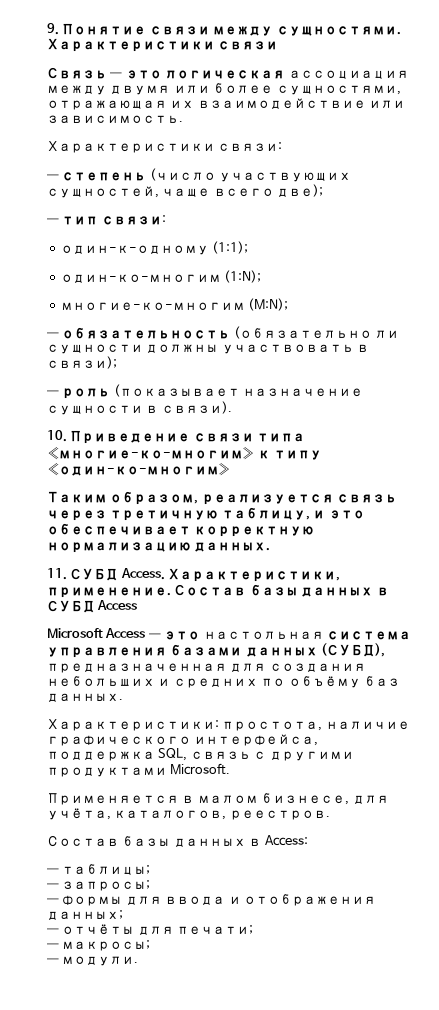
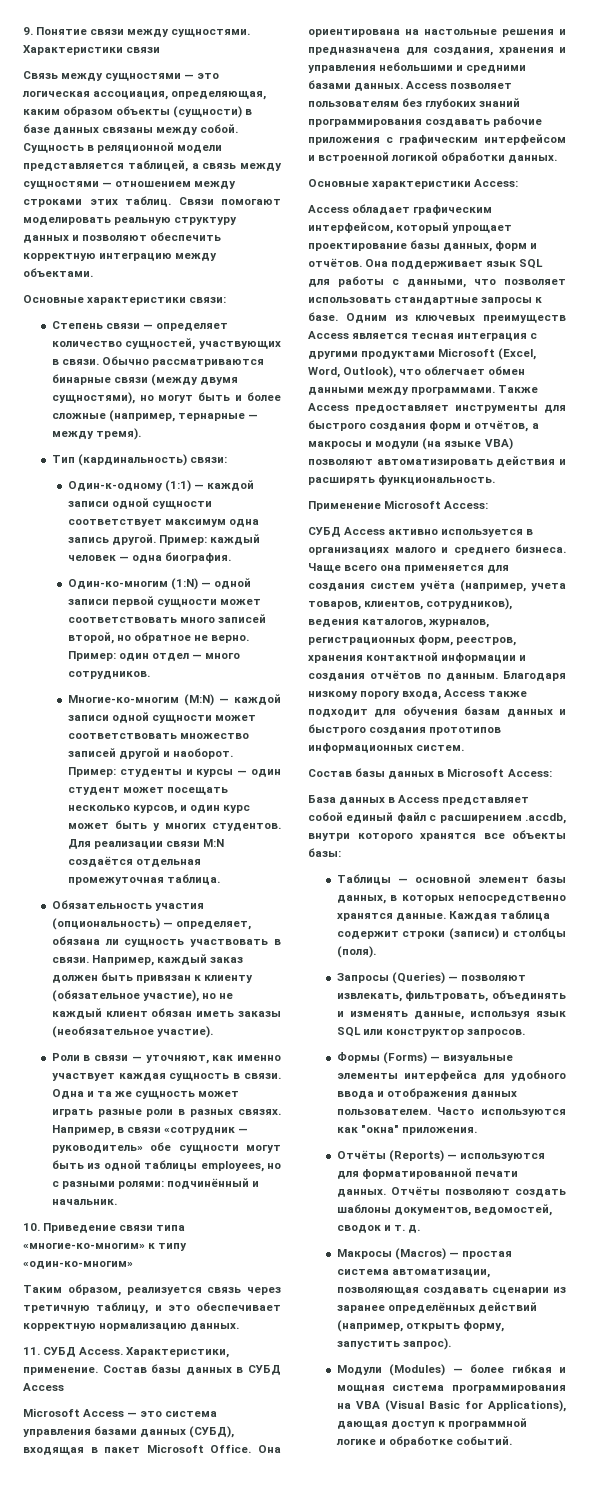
(107, 73) none -> [61,73,182,81] между сущностями
[288,70,409,79] [47,83,401,95] [47,98,406,110] [47,115,183,123] [47,141,283,153] [47,168,352,182] [47,184,324,198] [47,215,166,225] [60,241,249,255] [60,270,262,283] [60,298,289,311] [47,326,400,339] [47,344,370,354] [47,356,117,369] [47,384,364,399] [47,401,232,415] ассоциация между двумя или более сущностями, отражающая их взаимодействие или зависимость. // Характеристики связи: // — степень (число участвующих сущностей, чаще всего две); // — тип связи: // один-к-одному (1:1); // один-ко-многим (1:N); // многие-ко-многим (M:N); // — обязательность (обязательно ли сущности должны участвовать в связи); // — роль (показывает назначение сущности в связи). -> [93,91,267,100] [23,106,253,118] [23,124,239,135] [23,142,223,153] [23,160,282,172] [23,181,237,189] [23,196,281,207] [23,217,238,225] [23,232,222,243] [23,253,218,261] [23,268,93,277] [23,295,227,305] [51,321,229,331] [51,338,281,350] [51,356,265,367] [51,374,239,386] [51,392,281,404] [51,410,259,422] [51,428,141,440] [51,454,227,466] [67,480,255,492] [67,498,213,509] [67,519,260,527] [67,534,261,545] [67,552,232,563] [67,578,252,590] [67,596,262,607] [67,614,267,623] [67,632,250,644] [67,651,241,661] [67,671,150,679] [67,694,281,706] [67,712,257,723] [67,733,249,739] [67,748,234,759] [67,767,281,777] [67,787,229,795] [67,805,251,814] [67,820,281,831] [67,839,225,849] [67,856,201,867] [67,874,220,885] [51,900,204,911] [51,918,251,930] [51,936,281,947] [51,954,244,966] [51,972,254,983] [51,990,234,1002] [51,1008,281,1019] [51,1026,213,1038] [51,1053,281,1064] [51,1073,281,1081] [51,1089,240,1099] [51,1109,281,1117] [51,1125,249,1136] [51,1142,281,1153] [51,1160,281,1172] [51,1178,260,1189] [51,1199,117,1205] ассоциация, определяющая, каким образом объекты (сущности) в базе данных связаны между собой. Сущность в реляционной модели представляется таблицей, а связь между сущностями — отношением между строками этих таблиц. Связи помогают моделировать реальную структуру данных и позволяют обеспечить корректную интеграцию между объектами. // Основные характеристики связи: // Степень связи — определяет количество сущностей, участвующих в связи. Обычно рассматриваются бинарные связи (между двумя сущностями), но могут быть и более сложные (например, тернарные — между тремя). // Тип (кардинальность) связи: // Один-к-одному (1:1) — каждой записи одной сущности соответствует максимум одна запись другой. Пример: каждый человек — одна биография. // Один-ко-многим (1:N) — одной записи первой сущности может соответствовать много записей второй, но обратное не верно. Пример: один отдел — много сотрудников. // Многие-ко-многим (M:N) — каждой записи одной сущности может соответствовать множество записей другой и наоборот. Пример: студенты и курсы — один студент может посещать несколько курсов, и один курс может быть у многих студентов. Для реализации связи M:N создаётся отдельная промежуточная таблица. // Обязательность участия (опциональность) — определяет, обязана ли сущность участвовать в связи. Например, каждый заказ должен быть привязан к клиенту (обязательное участие), но не каждый клиент обязан иметь заказы (необязательное участие). // Роли в связи — уточняют, как именно участвует каждая сущность в связи. Одна и та же сущность может играть разные роли в разных связях. Например, в связи «сотрудник — руководитель» обе сущности могут быть из одной таблицы employees, но с разными ролями: подчинённый и начальник.
[203,631,324,640] настольная -> (163, 1414) none
[47,663,366,673] [47,676,400,688] [47,693,123,702] [47,719,410,731] [47,734,319,746] [47,748,354,761] [47,763,231,777] [47,793,389,805] [47,808,330,820] [47,835,308,847] [47,864,151,875] [47,880,151,891] [47,894,376,906] [47,910,123,920] [47,924,254,935] [47,940,151,951] [47,956,139,966] предназначенная для создания небольших и средних по объёму баз данных. // Характеристики: простота, наличие графического интерфейса, поддержка SQL, связь с другими продуктами Microsoft. // Применяется в малом бизнесе, для учёта, каталогов, реестров. // Состав базы данных в Access: // — таблицы; // — запросы; // — формы для ввода и отображения данных; // — отчёты для печати; // — макросы; // — модули. -> [23,1444,281,1455] [308,29,566,37] [308,47,566,56] [308,62,527,73] [308,80,513,91] [308,98,521,109] [308,116,543,127] [308,134,566,145] [308,152,558,163] [308,179,519,189] [308,204,493,215] [308,222,513,234] [308,240,538,252] [308,258,544,269] [308,276,566,288] [308,297,543,305] [308,312,566,323] [308,331,538,341] [308,348,537,360] [308,366,526,378] [308,385,539,395] [308,403,566,413] [308,420,539,432] [308,438,513,450] [308,456,566,467] [308,475,496,485] [308,500,489,511] [308,527,534,537] [308,544,566,555] [308,563,510,573] [308,580,566,592] [308,598,513,610] [308,619,490,628] [308,635,517,646] [308,652,527,663] [308,670,566,681] [308,689,528,700] [308,706,566,717] [308,724,502,735] [308,743,465,753] [308,768,552,779] [308,795,530,805] [308,812,566,824] [308,830,566,841] [308,848,341,857] [336,874,566,885] [336,895,566,904] [336,910,551,921] [336,928,566,940] [336,946,376,958] [336,972,527,984] [336,990,566,1002] [336,1011,566,1020] [336,1027,526,1037] [336,1052,514,1064] [336,1070,566,1081] [336,1088,518,1099] [336,1107,566,1117] [336,1125,477,1135] [336,1150,546,1162] [336,1168,518,1179] [336,1186,566,1197] [336,1204,552,1216] [336,1225,421,1233] [336,1248,513,1260] [336,1269,490,1278] [336,1287,566,1295] [336,1302,537,1313] [336,1320,504,1332] [336,1338,451,1350] [336,1364,566,1376] [336,1385,566,1393] [336,1400,566,1412] [336,1418,528,1429] [335,1436,513,1447] входящая в пакет Microsoft Office. Она ориентирована на настольные решения и предназначена для создания, хранения и управления небольшими и средними базами данных. Access позволяет пользователям без глубоких знаний программирования создавать рабочие приложения с графическим интерфейсом и встроенной логикой обработки данных. // Основные характеристики Access: // Access обладает графическим интерфейсом, который упрощает проектирование базы данных, форм и отчётов. Она поддерживает язык SQL для работы с данными, что позволяет использовать стандартные запросы к базе. Одним из ключевых преимуществ Access является тесная интеграция с другими продуктами Microsoft (Excel, Word, Outlook), что облегчает обмен данными между программами. Также Access предоставляет инструменты для быстрого создания форм и отчётов, а макросы и модули (на языке VBA) позволяют автоматизировать действия и расширять функциональность. // Применение Microsoft Access: // СУБД Access активно используется в организациях малого и среднего бизнеса. Чаще всего она применяется для создания систем учёта (например, учета товаров, клиентов, сотрудников), ведения каталогов, журналов, регистрационных форм, реестров, хранения контактной информации и создания отчётов по данным. Благодаря низкому порогу входа, Access также подходит для обучения базам данных и быстрого создания прототипов информационных систем. // Состав базы данных в Microsoft Access: // База данных в Access представляет собой единый файл с расширением .accdb, внутри которого хранятся все объекты базы: // Таблицы — основной элемент базы данных, в которых непосредственно хранятся данные. Каждая таблица содержит строки (записи) и столбцы (поля). // Запросы (Queries) — позволяют извлекать, фильтровать, объединять и изменять данные, используя язык SQL или конструктор запросов. // Формы (Forms) — визуальные элементы интерфейса для удобного ввода и отображения данных пользователем. Часто используются как "окна" приложения. // Отчёты (Reports) — используются для форматированной печати данных. Отчёты позволяют создать шаблоны документов, ведомостей, сводок и т. д. // Макросы (Macros) — простая система автоматизации, позволяющая создавать сценарии из заранее определённых действий (например, открыть форму, запустить запрос). // Модули (Modules) — более гибкая и мощная система программирования на VBA (Visual Basic for Applications), дающая доступ к программной логике и обработке событий.

